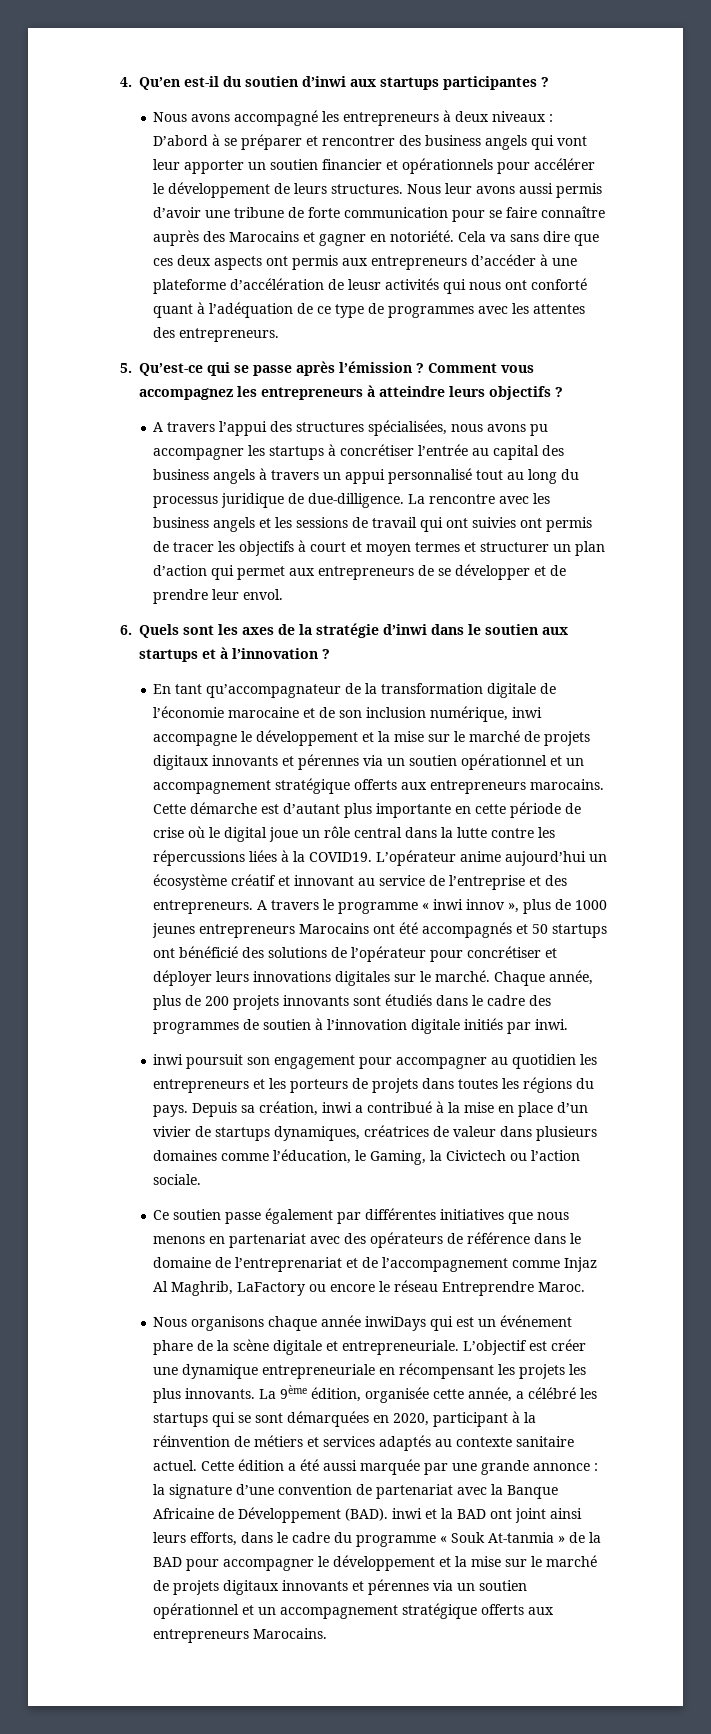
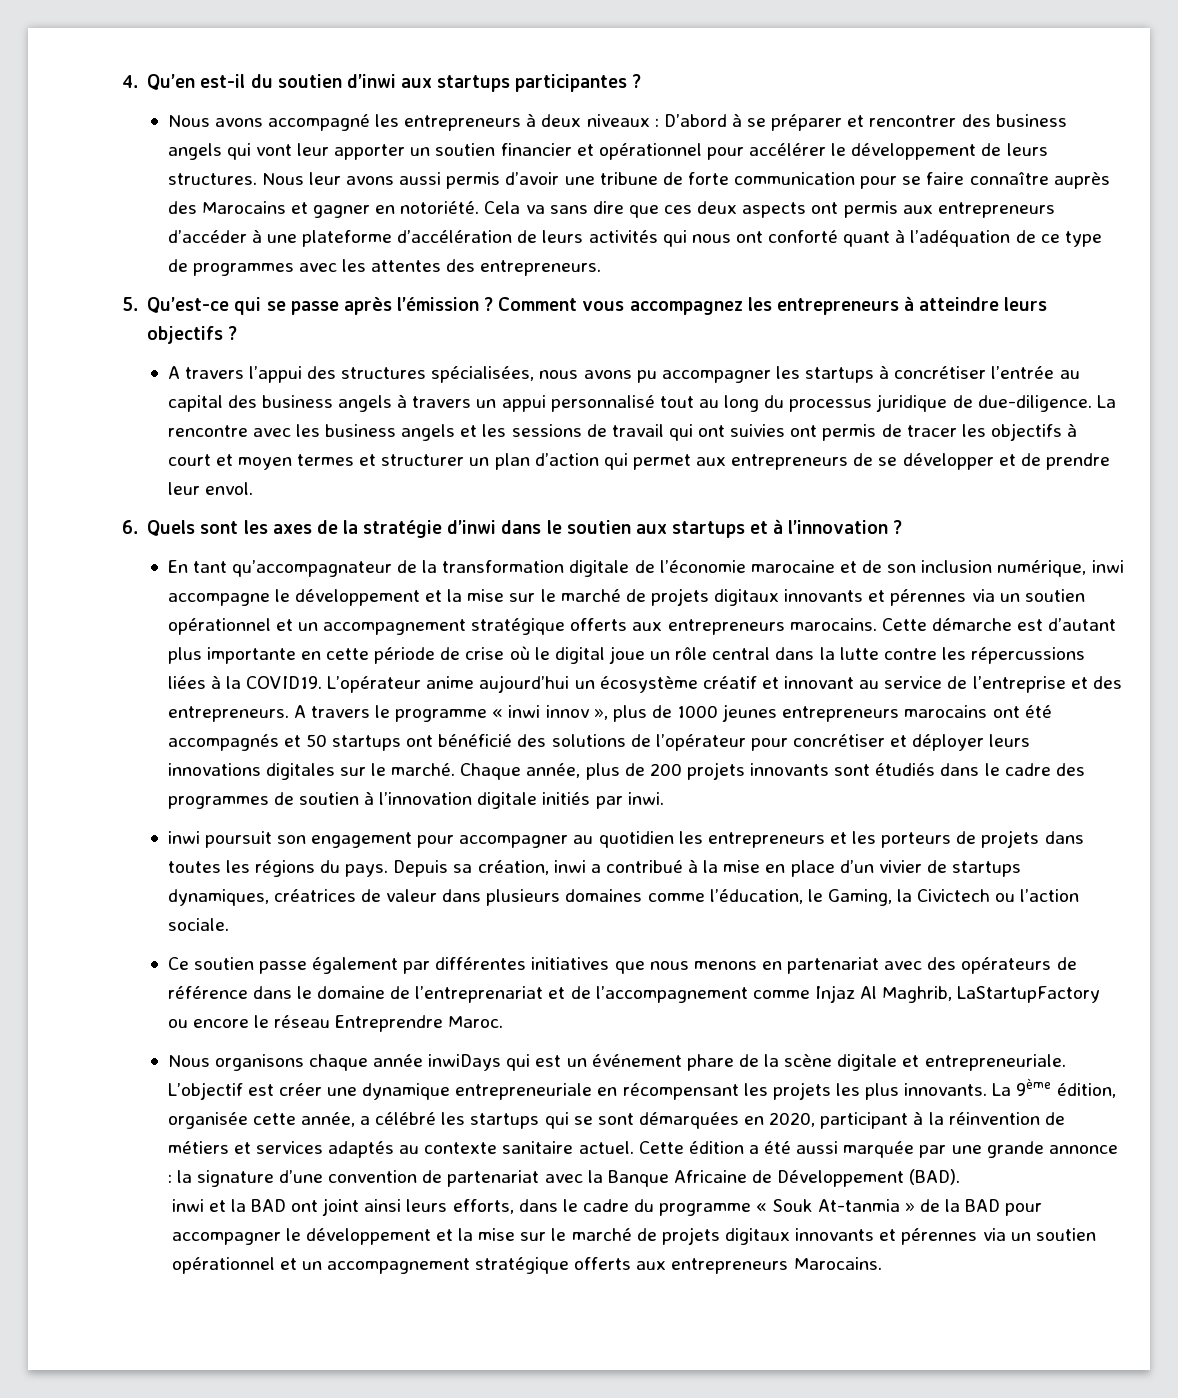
[402,158,494,174] opérationnels -> [598,143,702,160] opérationnel
[348,279,382,290] leusr -> [542,230,584,243] leurs
[308,493,405,508] due-dilligence. -> [977,395,1092,412] due-diligence.
[299,923,370,934] Marocains -> [904,705,988,718] marocains
[237,1282,306,1296] LaFactory -> [957,986,1101,1003] LaStartupFactory
(389, 1514) none -> (961, 1177) //

